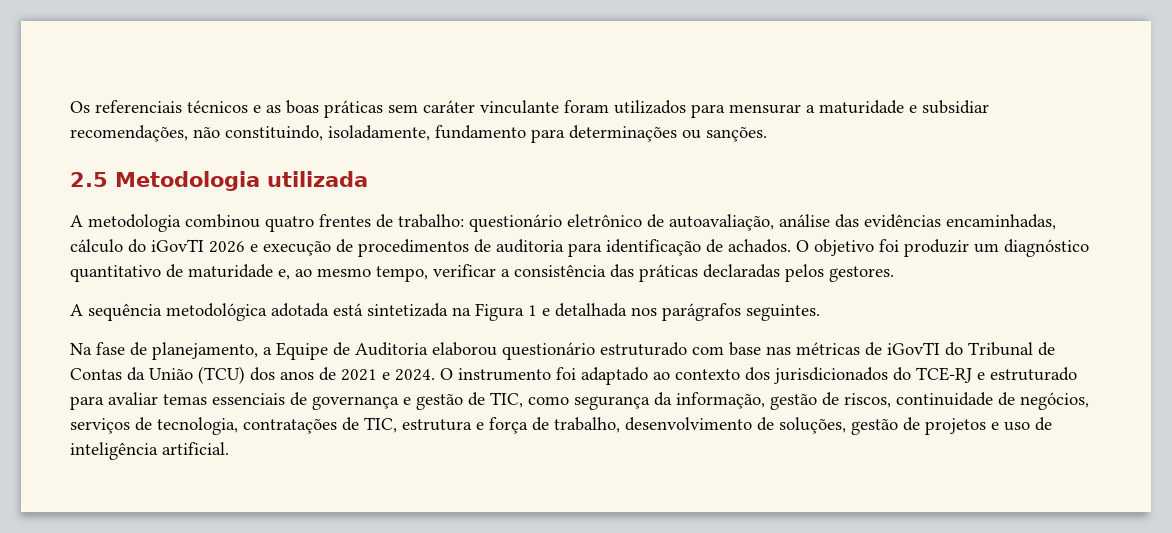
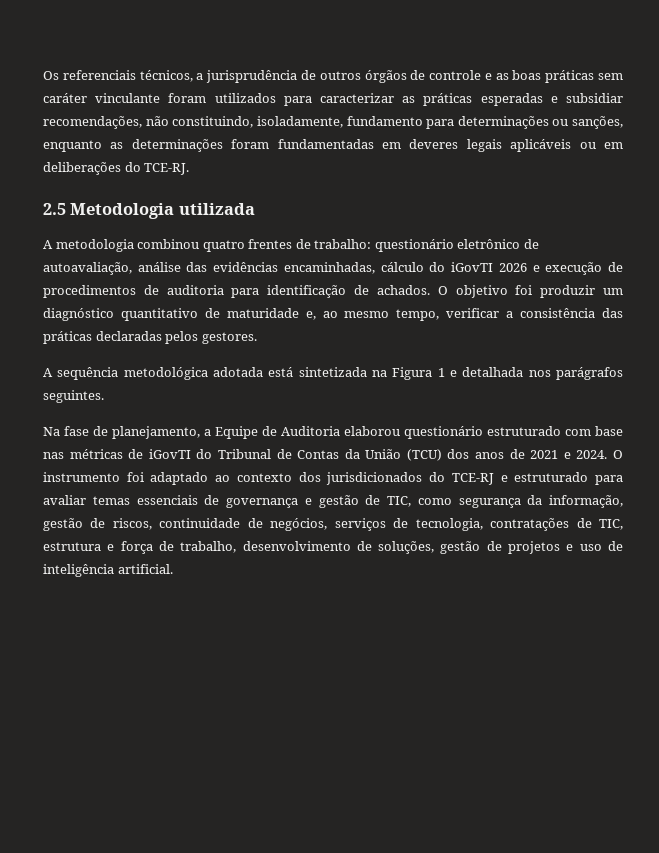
[187,100,248,113] técnicos -> [139,70,482,83] técnicos, a jurisprudência de outros órgãos de controle
[729,100,904,114] mensurar a maturidade -> [319,93,543,106] caracterizar as práticas esperadas
[706,126,767,142] sanções. -> [572,116,623,129] [43,139,623,152] [43,162,190,175] sanções, enquanto as determinações foram fundamentadas em deveres legais aplicáveis ou em deliberações do TCE-RJ.

